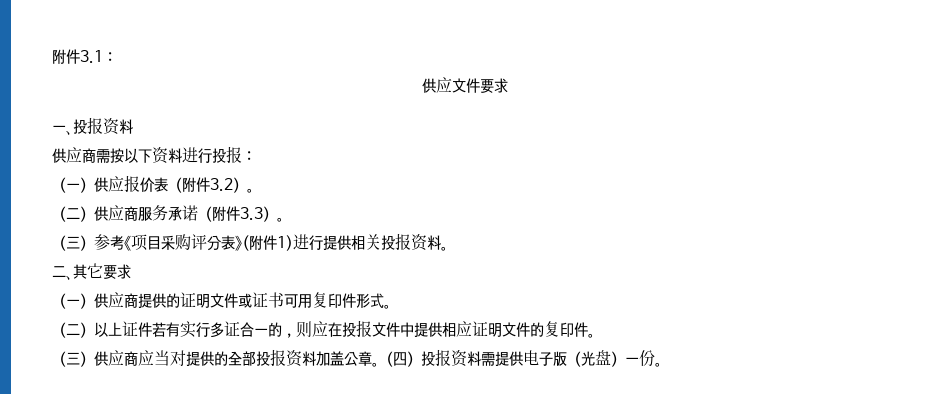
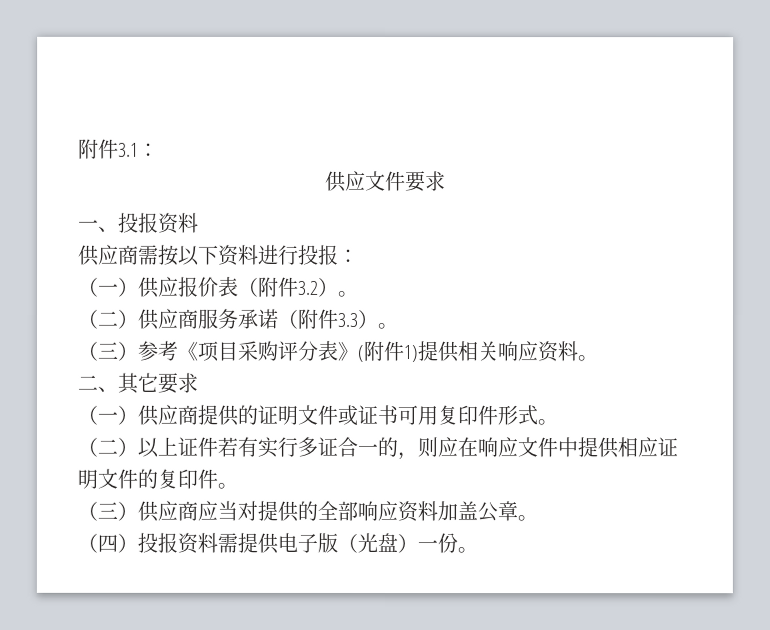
[293,234,323,250] 进行 -> (418, 354) none
[381,233,411,250] 投报 -> [497,341,538,362] 响应
[342,320,372,337] 投报 -> [477,437,518,458] 响应
[256,349,286,366] 投报 -> [357,500,398,522] 响应
(379, 364) none -> (538, 518) //

